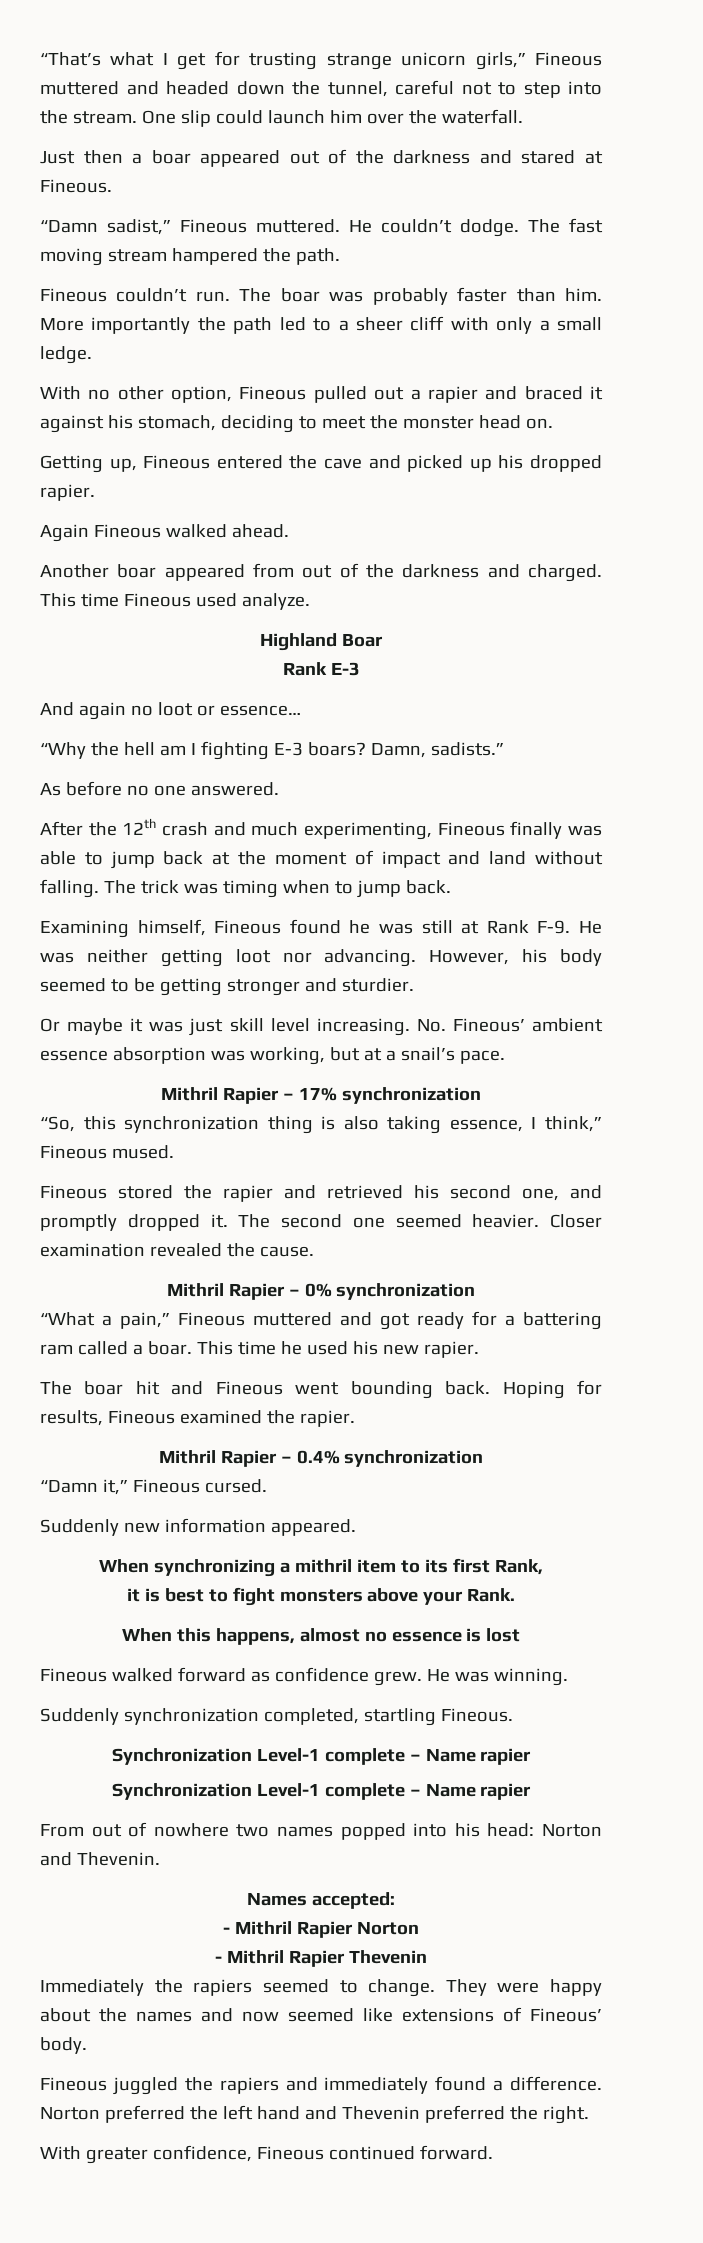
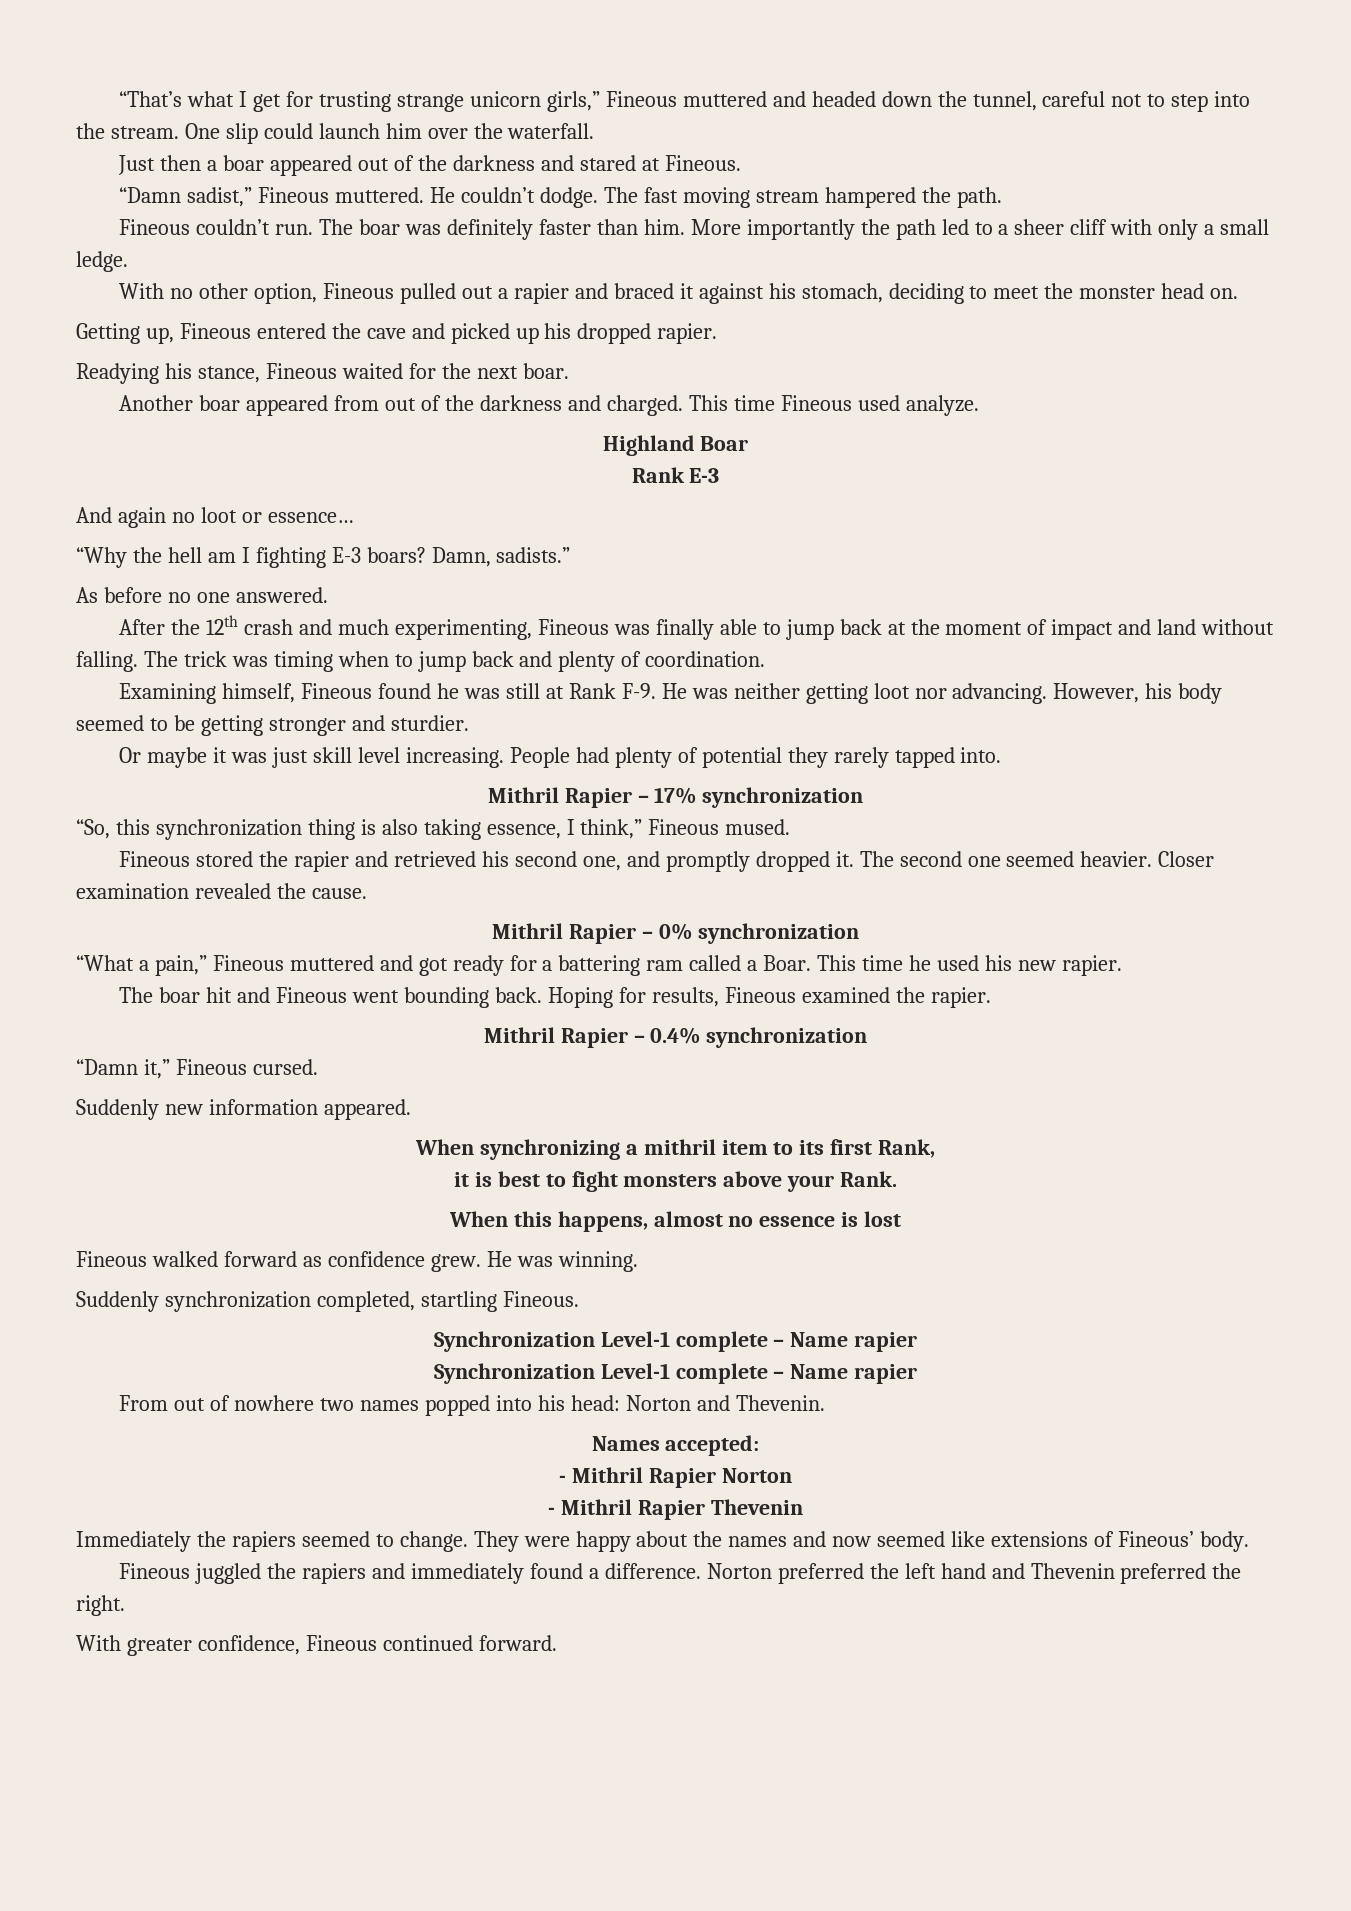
[372,288,448,305] probably -> [447,219,534,240] definitely
[40,524,289,542] Again Fineous walked ahead. -> [76,363,569,384] Readying his stance, Fineous waited for the next boar.
[510,821,602,839] finally was -> [613,619,714,640] was finally
[405,880,451,894] back. -> [471,651,766,672] back and plenty of coordination.
[416,1018,603,1032] [40,1047,505,1065] No. Fineous’ ambient essence absorption was working, but at a snail’s pace. -> [509,747,1002,768] People had plenty of potential they rarely tapped into.
[147,1341,192,1355] boar. -> [763,955,812,971] Boar.

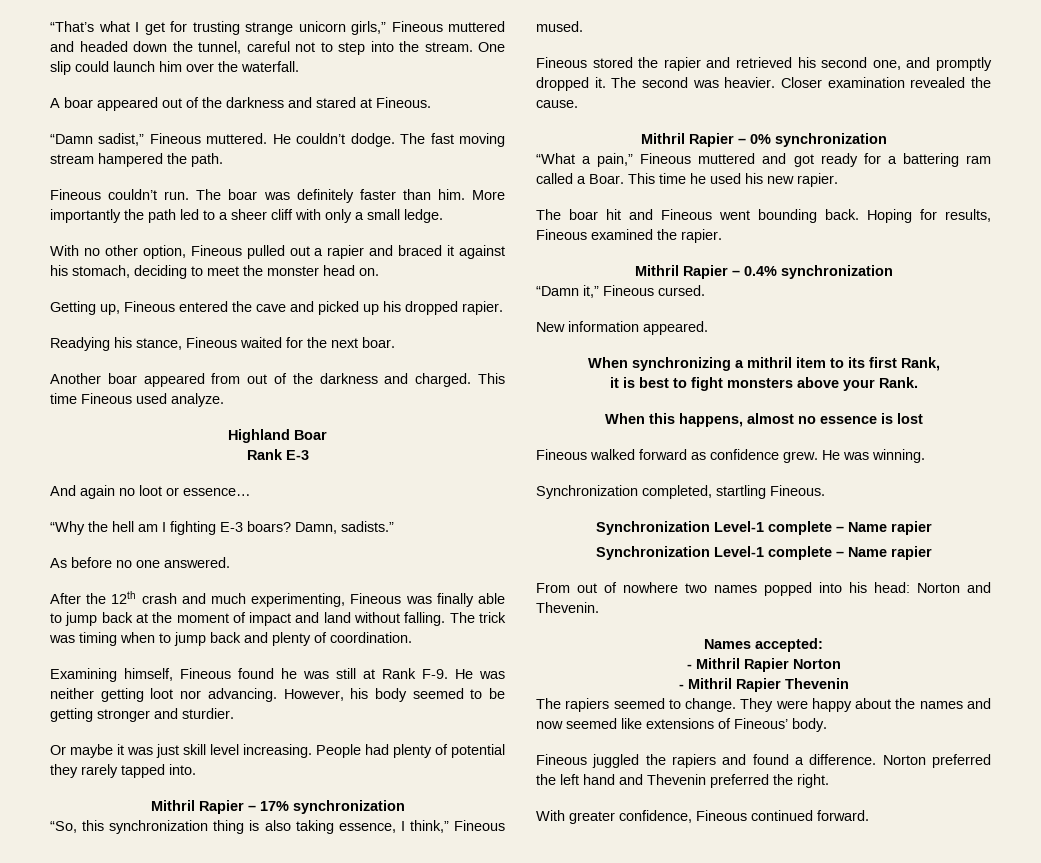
[118,155,218,175] Just then a -> [50,98,60,108] A
[967,851,1075,867] one seemed -> [692,80,719,88] was
[76,1099,203,1120] Suddenly new -> [536,322,565,332] New
[76,1291,311,1312] Suddenly synchronization -> [536,485,638,499] Synchronization
[76,1531,226,1552] Immediately the -> [536,698,561,709] The
[411,1563,525,1584] immediately -> (747, 759) none

